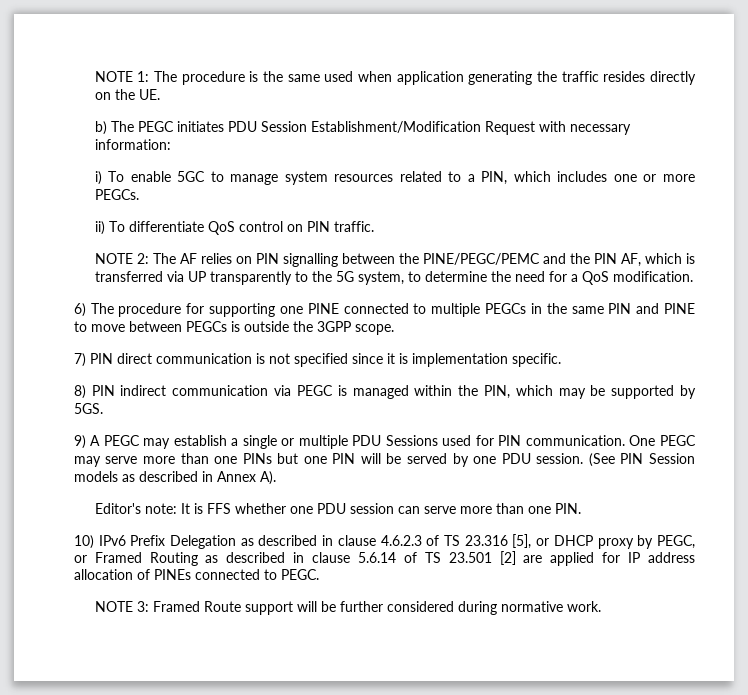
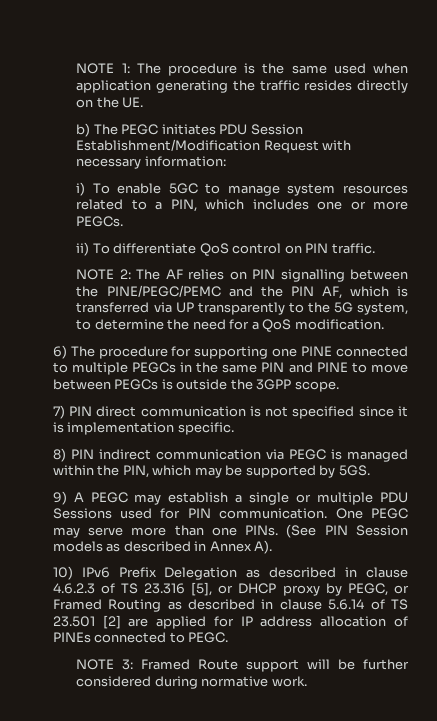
[242,453,584,467] PINs but one PIN will be served by one PDU session. -> [245,525,279,536] PINs.
[94,503,581,514] // Editor's note: It is FFS whether one PDU session can serve more than one PIN. -> (273, 547) none

